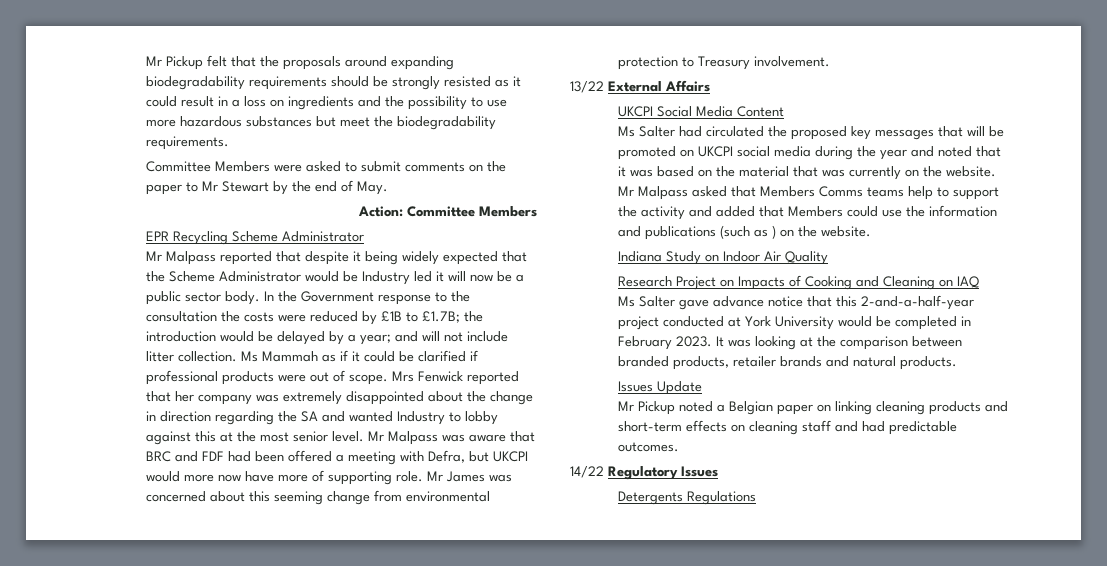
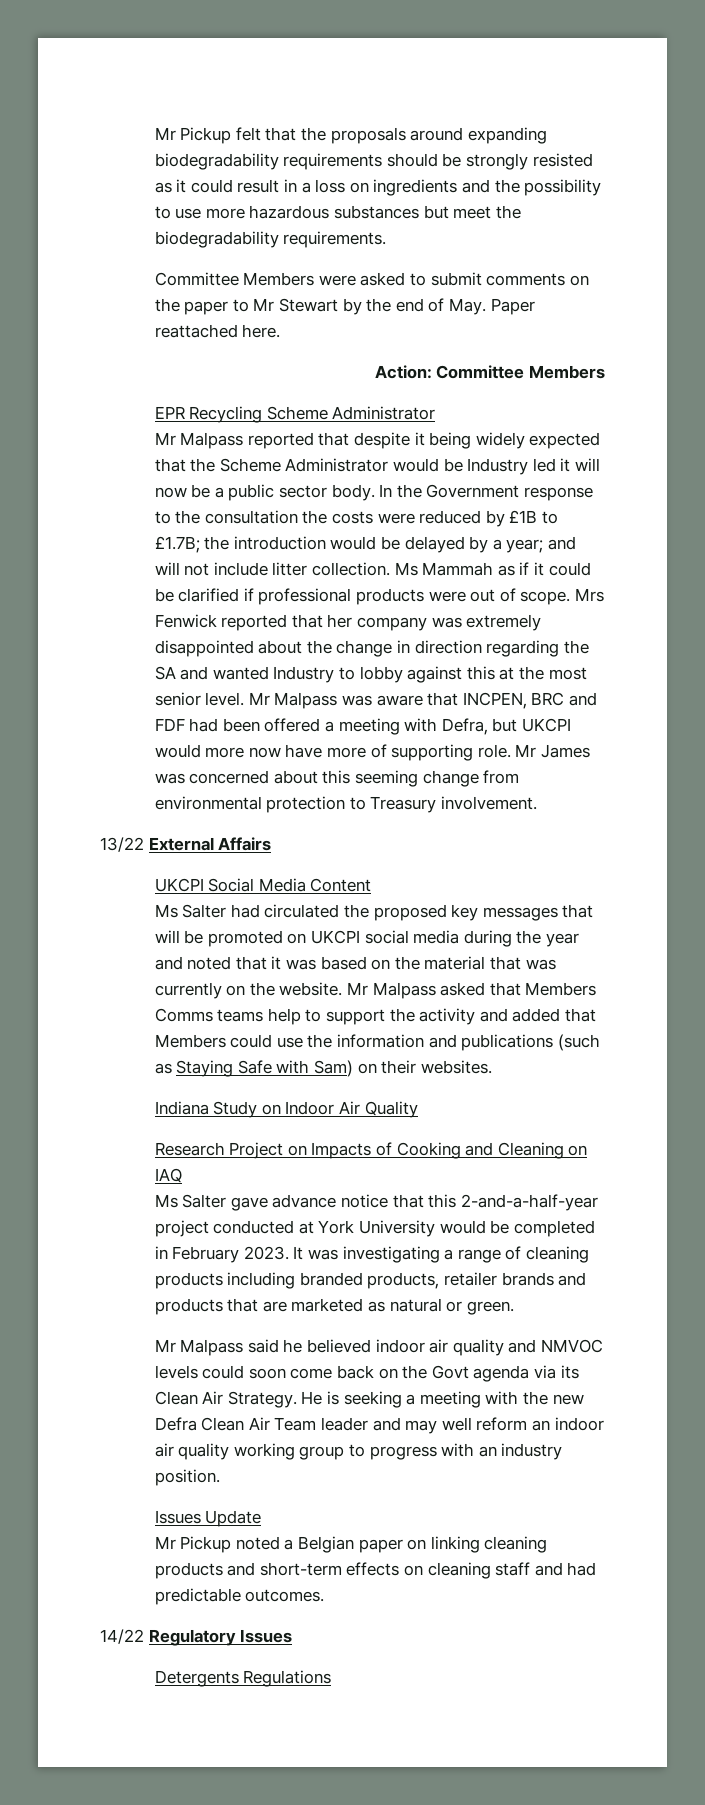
(388, 188) none -> [490,298,535,315] [154,324,281,338] Paper reattached here.
(535, 436) none -> [462,692,527,709] INCPEN,
[771,225,871,239] ) on the website. -> [176,1060,492,1077] Staying Safe with Sam) on their websites.
[754,336,962,350] looking at the comparison between -> [342,1246,589,1263] [154,1272,296,1289] investigating a range of cleaning products including
[852,356,957,370] natural products. -> [154,1298,514,1315] [154,1339,603,1356] [154,1365,579,1382] [154,1391,584,1408] [154,1417,604,1434] [154,1443,563,1460] [154,1469,220,1486] products that are marketed as natural or green. // Mr Malpass said he believed indoor air quality and NMVOC levels could soon come back on the Govt agenda via its Clean Air Strategy. He is seeking a meeting with the new Defra Clean Air Team leader and may well reform an indoor air quality working group to progress with an industry position.

